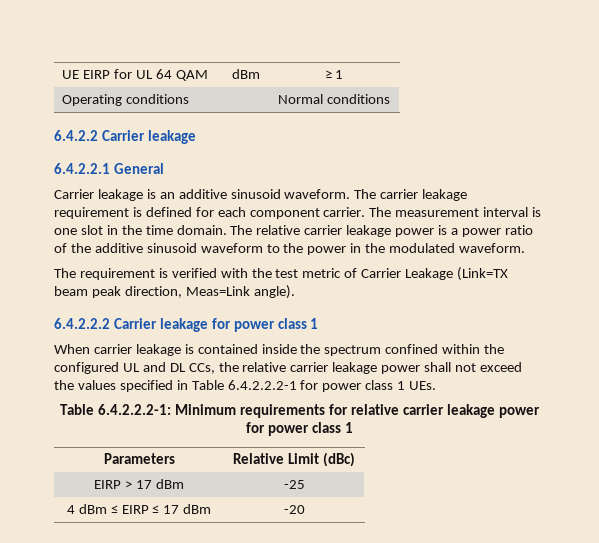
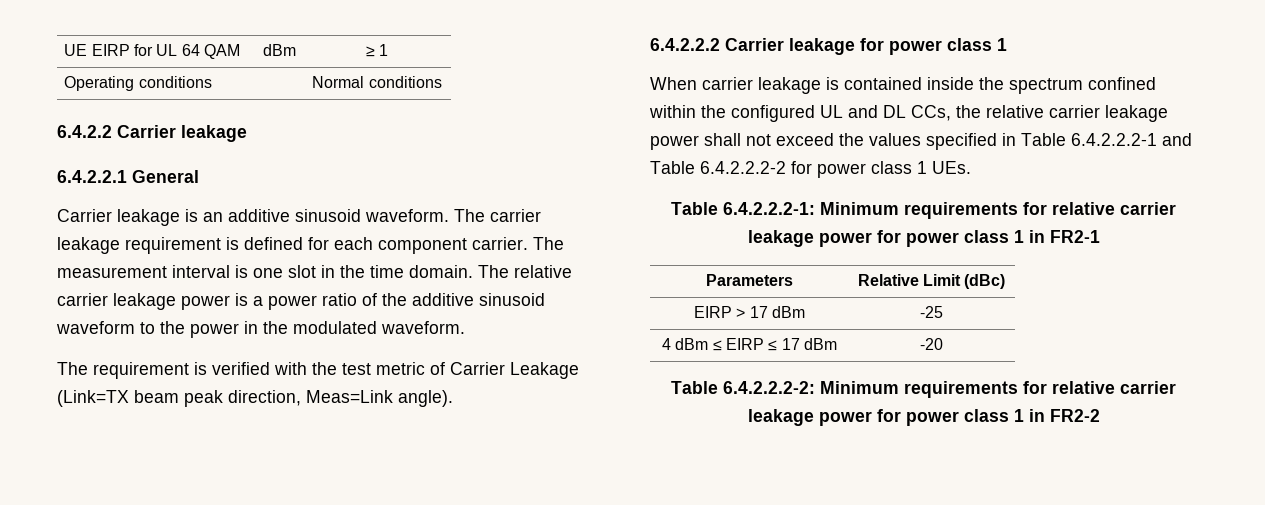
(297, 385) none -> [1162,133,1192,146] [650,161,786,174] and Table 6.4.2.2.2-2
(353, 427) none -> [1028,230,1100,243] in FR2-1
(305, 509) none -> [671,381,1176,398] [747,409,1100,426] // Table 6.4.2.2.2-2: Minimum requirements for relative carrier leakage power for power class 1 in FR2-2

